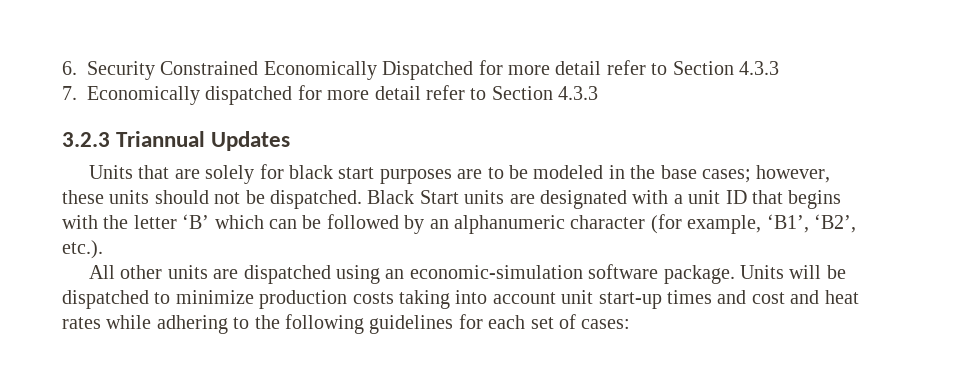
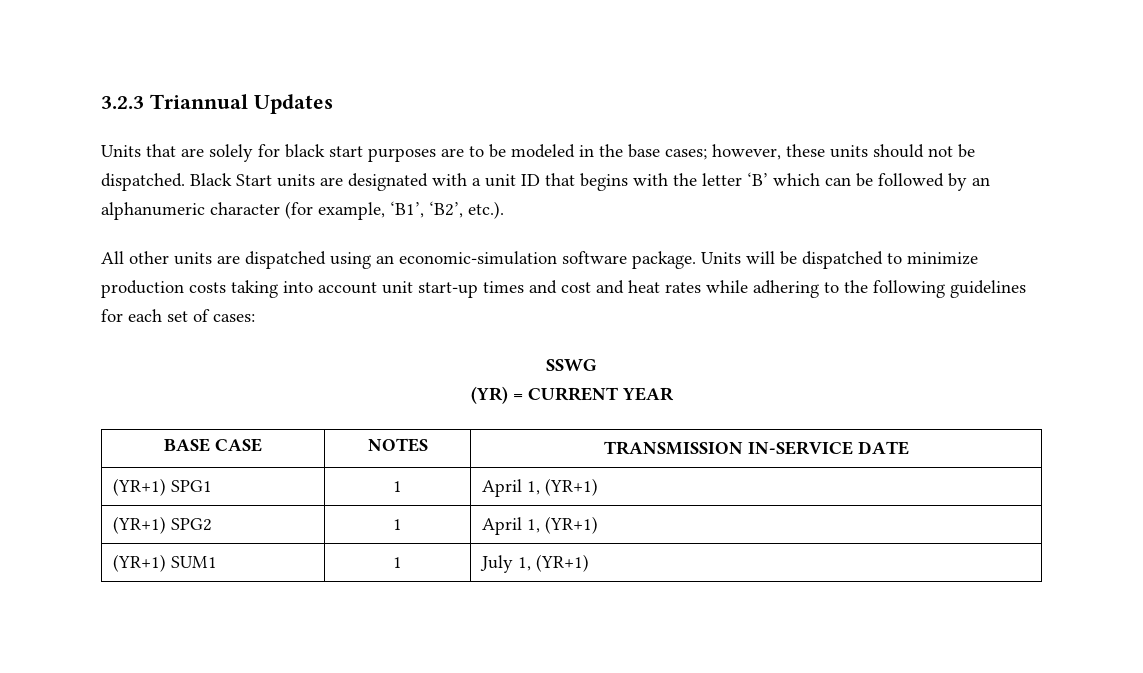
[62,60,779,80] [62,85,599,105] 6. Security Constrained Economically Dispatched for more detail refer to Section 4.3.3 // 7. Economically dispatched for more detail refer to Section 4.3.3 // -> (101, 102) none
(631, 324) none -> [546,359,597,371] [470,386,674,404] [164,438,262,452] [367,438,428,452] [603,441,909,455] [112,478,212,496] [393,481,402,492] [481,478,598,497] [112,516,212,534] [393,519,402,530] [481,516,598,535] [112,554,217,572] [393,557,402,568] [479,554,589,573] // SSWG // (YR) = CURRENT YEAR // BASE CASE | NOTES | TRANSMISSION IN-SERVICE DATE // (YR+1) SPG1 | 1 | April 1, (YR+1) // (YR+1) SPG2 | 1 | April 1, (YR+1) // (YR+1) SUM1 | 1 | July 1, (YR+1)

